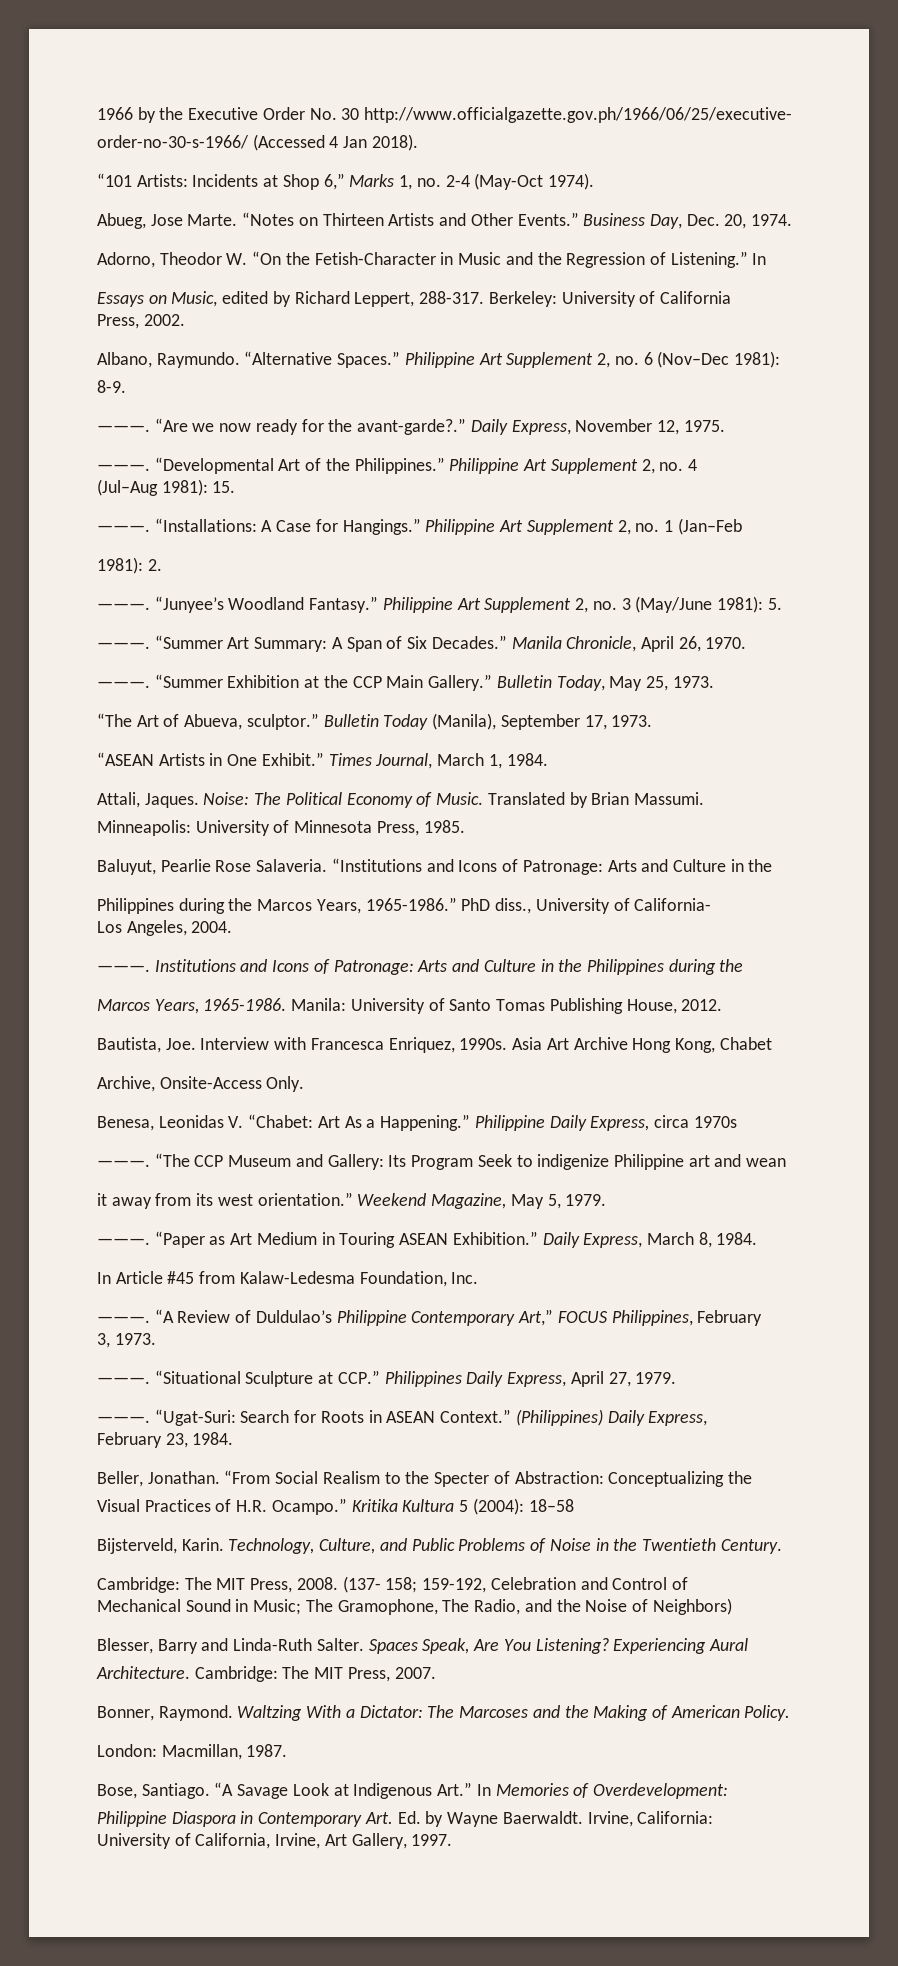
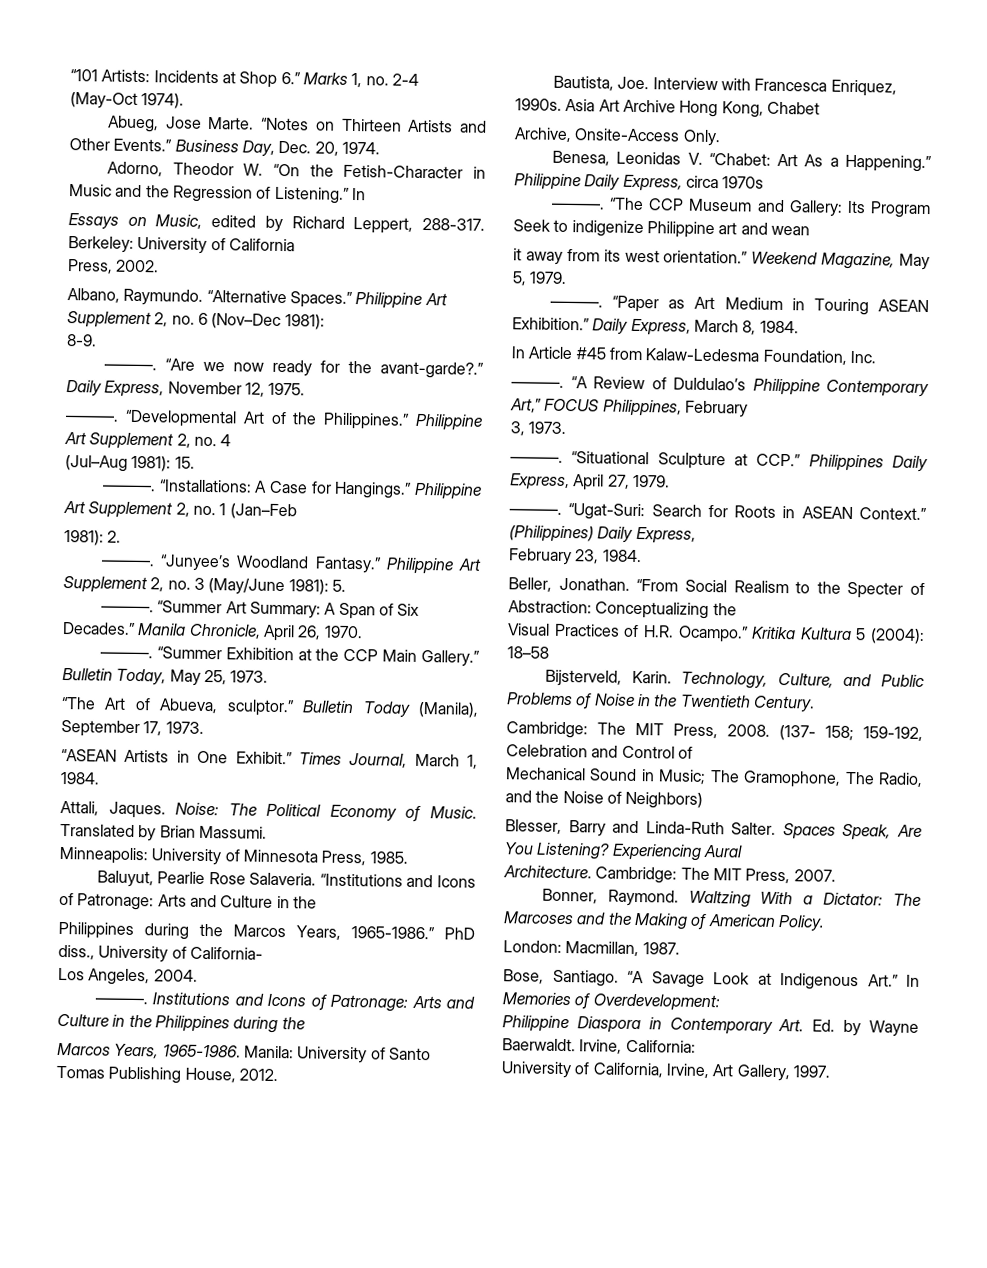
[97,107,793,123] [97,134,418,151] 1966 by the Executive Order No. 30 http://www.officialgazette.gov.ph/1966/06/25/executive- // order-no-30-s-1966/ (Accessed 4 Jan 2018). // -> (70, 75) none
[323,173,345,190] 6,” -> [280,71,301,85] 6.”

